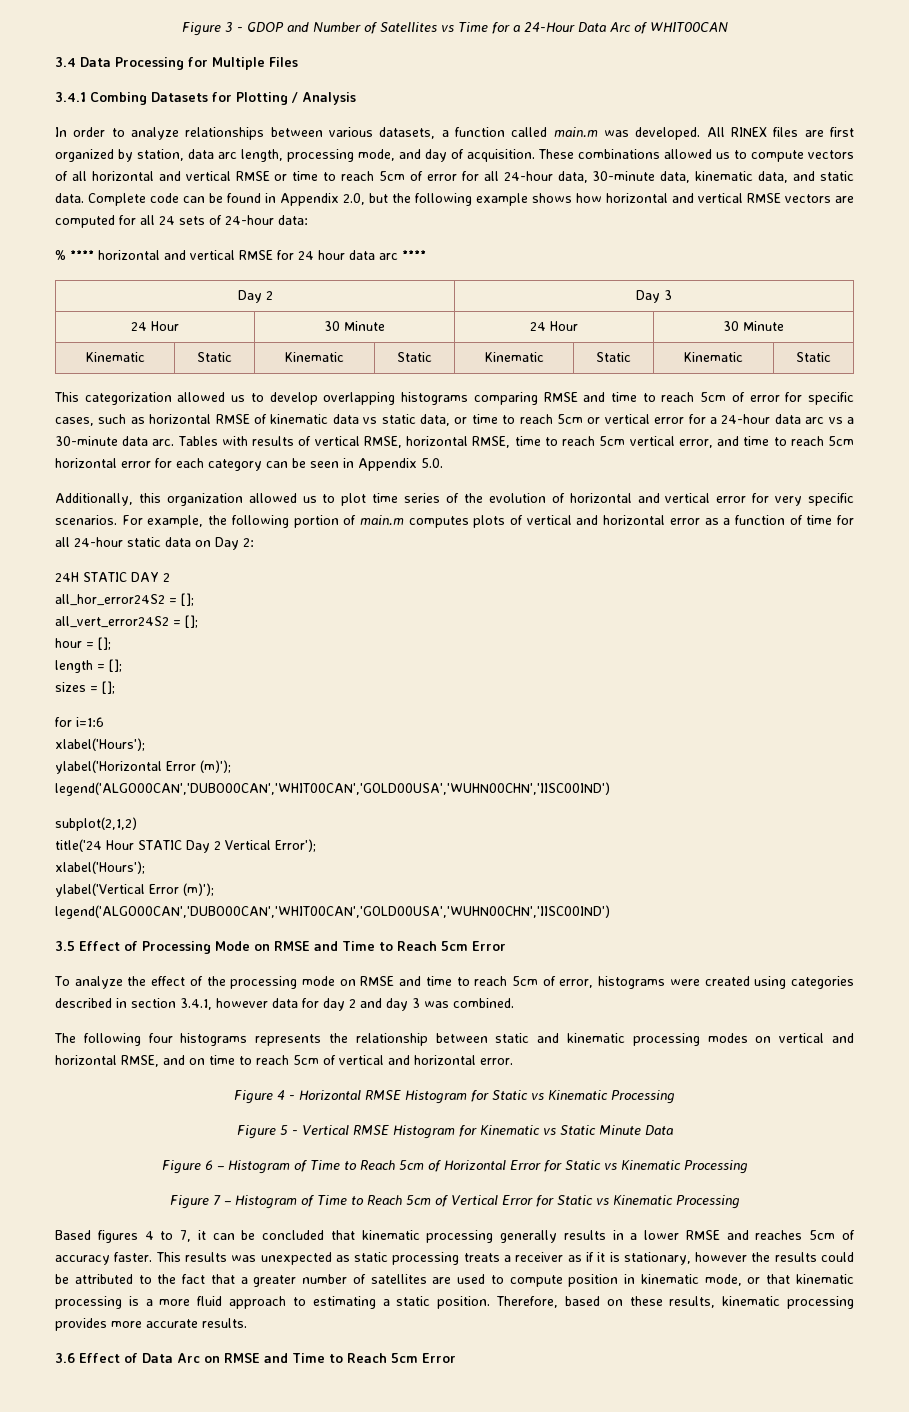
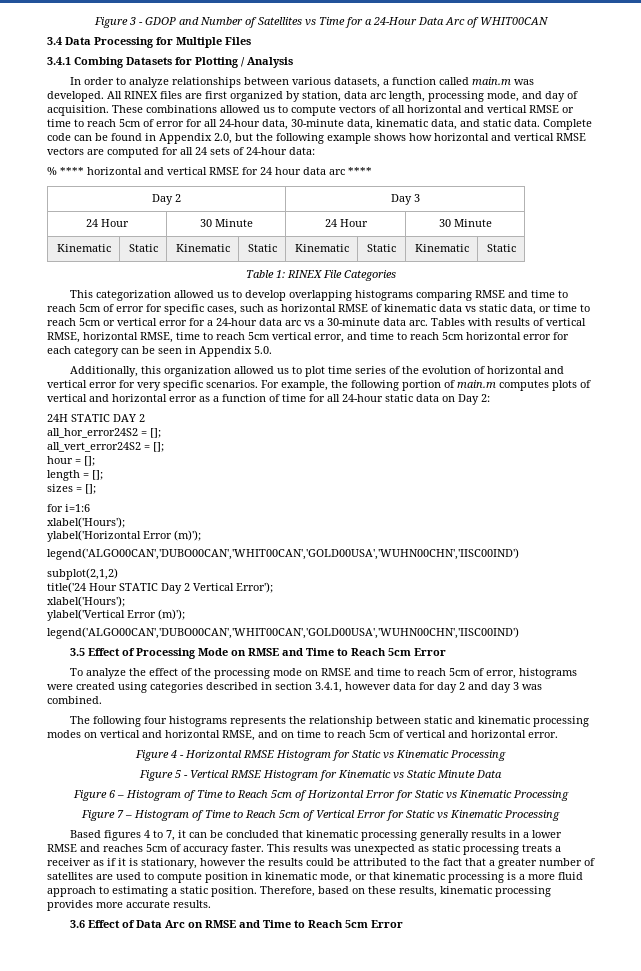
(831, 357) none -> [245,270,396,281] // Table 1: RINEX File Categories

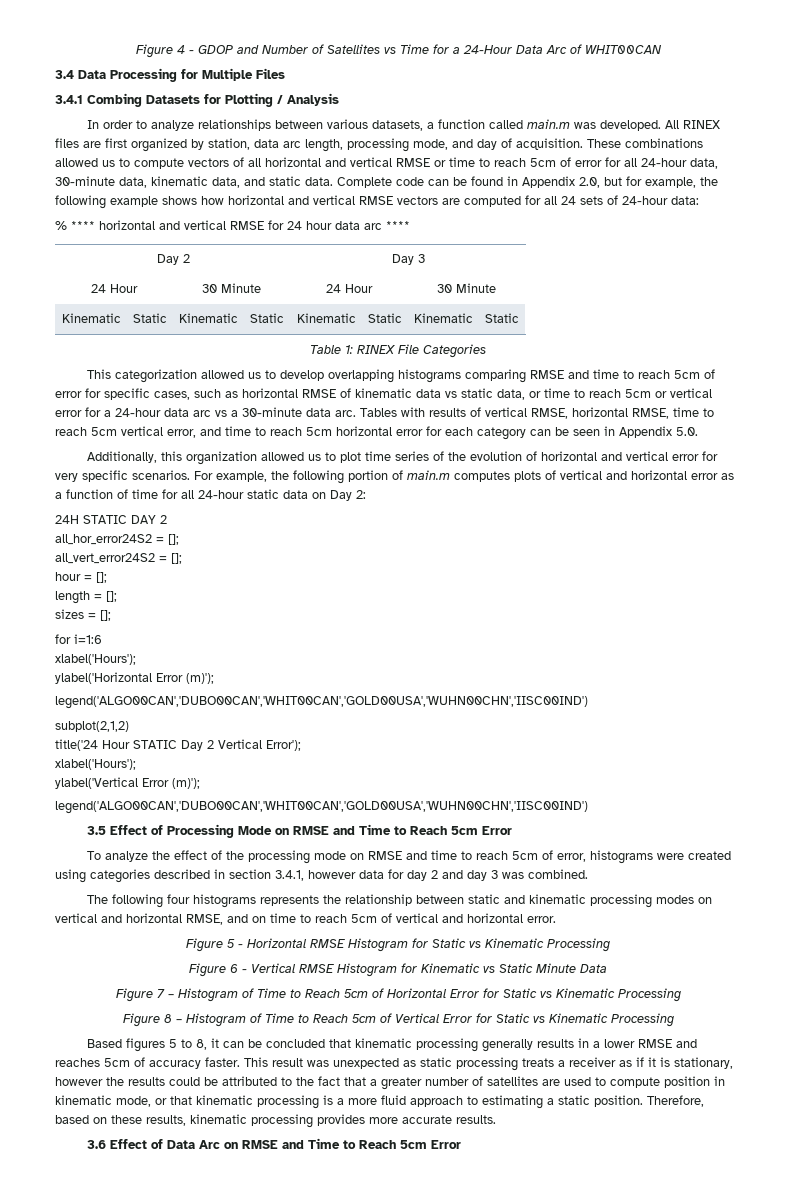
[93,17,136,28] Figure 3 -> [135,44,185,58] Figure 4
(253, 137) none -> [626,176,696,188] for example,
[170,750,177,758] 4 -> [227,939,235,948] 5
[175,770,181,778] 5 -> [230,964,238,973] 6
[108,790,116,798] 6 -> [156,989,165,998] 7
[117,810,124,818] 7 -> [163,1014,172,1023] 8
[144,830,176,841] 4 to 7, -> [168,1039,207,1050] 5 to 8,
[293,844,328,852] results -> [272,1058,303,1067] result

